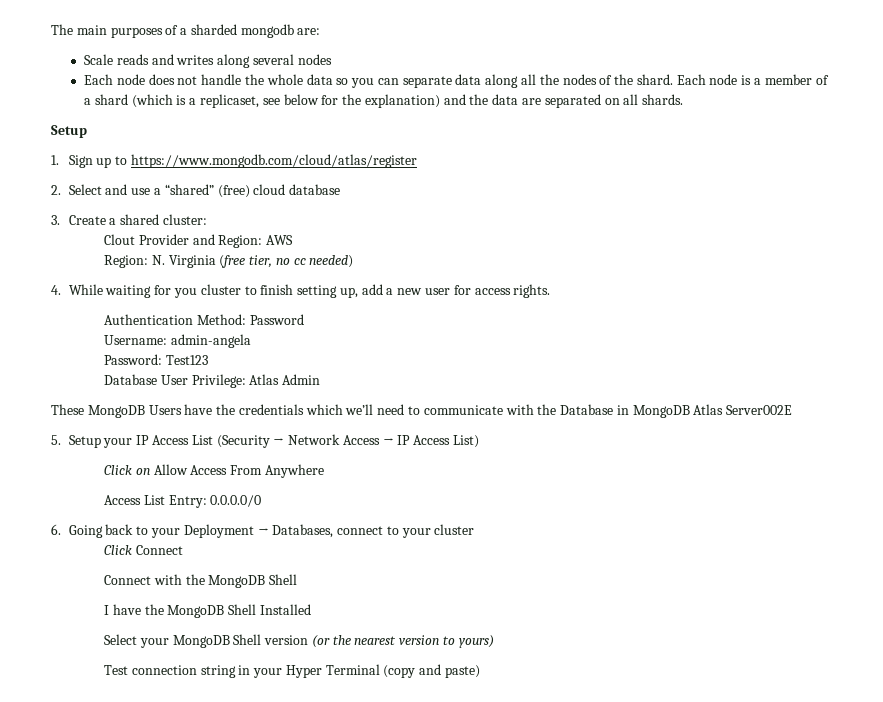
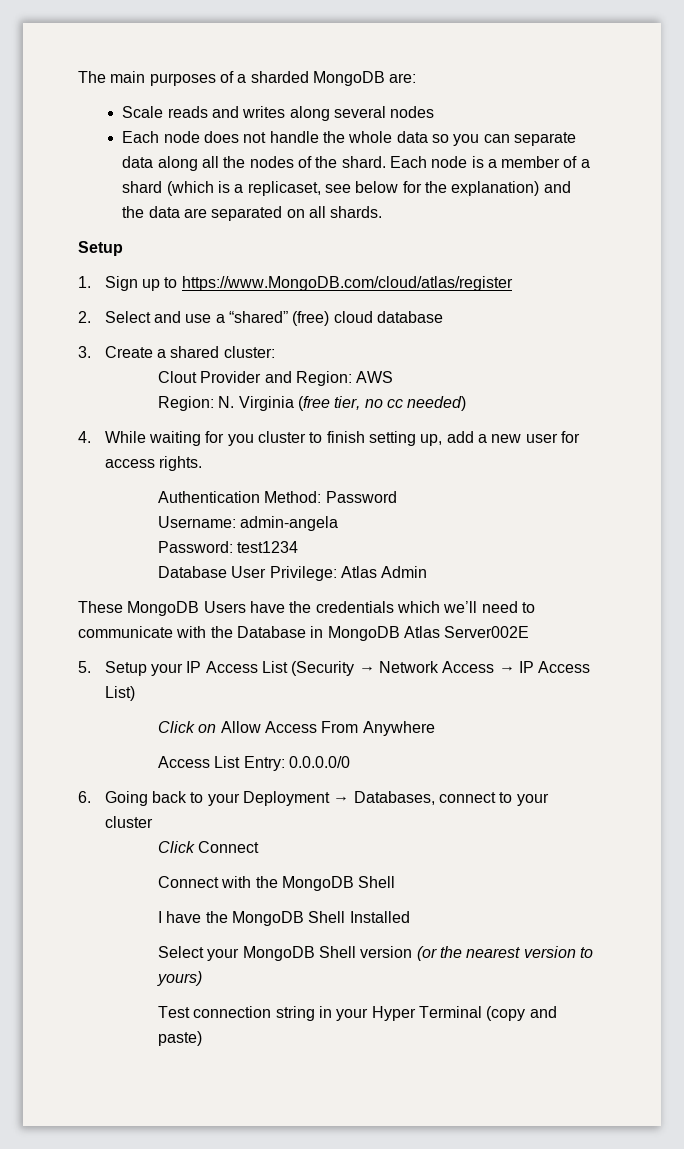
[240,24,294,38] mongodb -> [312,71,385,86] MongoDB
[131,154,418,168] https://www.mongodb.com/cloud/atlas/register -> [181,276,513,291] https://www.MongoDB.com/cloud/atlas/register
[165,355,208,365] Test123 -> [237,541,299,553] test1234

